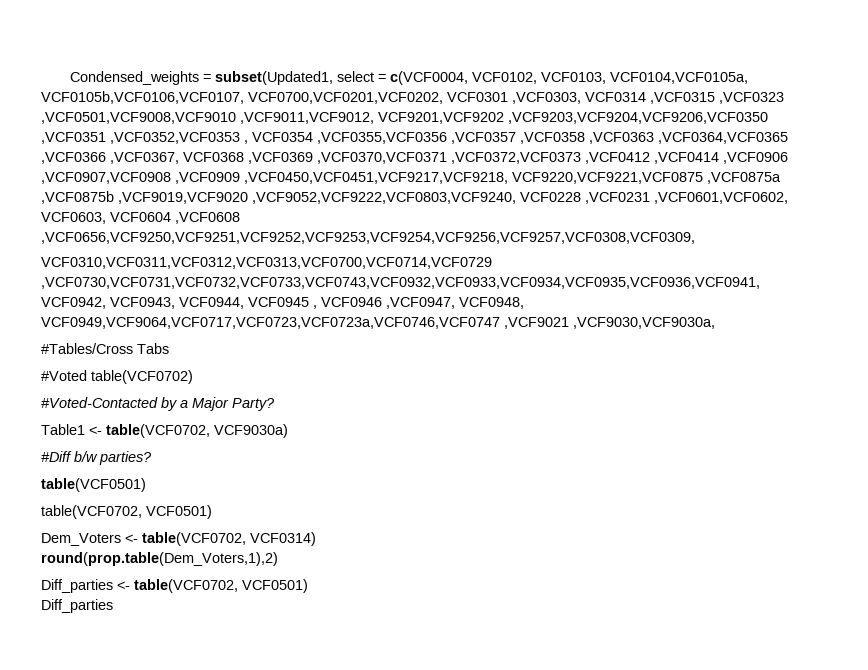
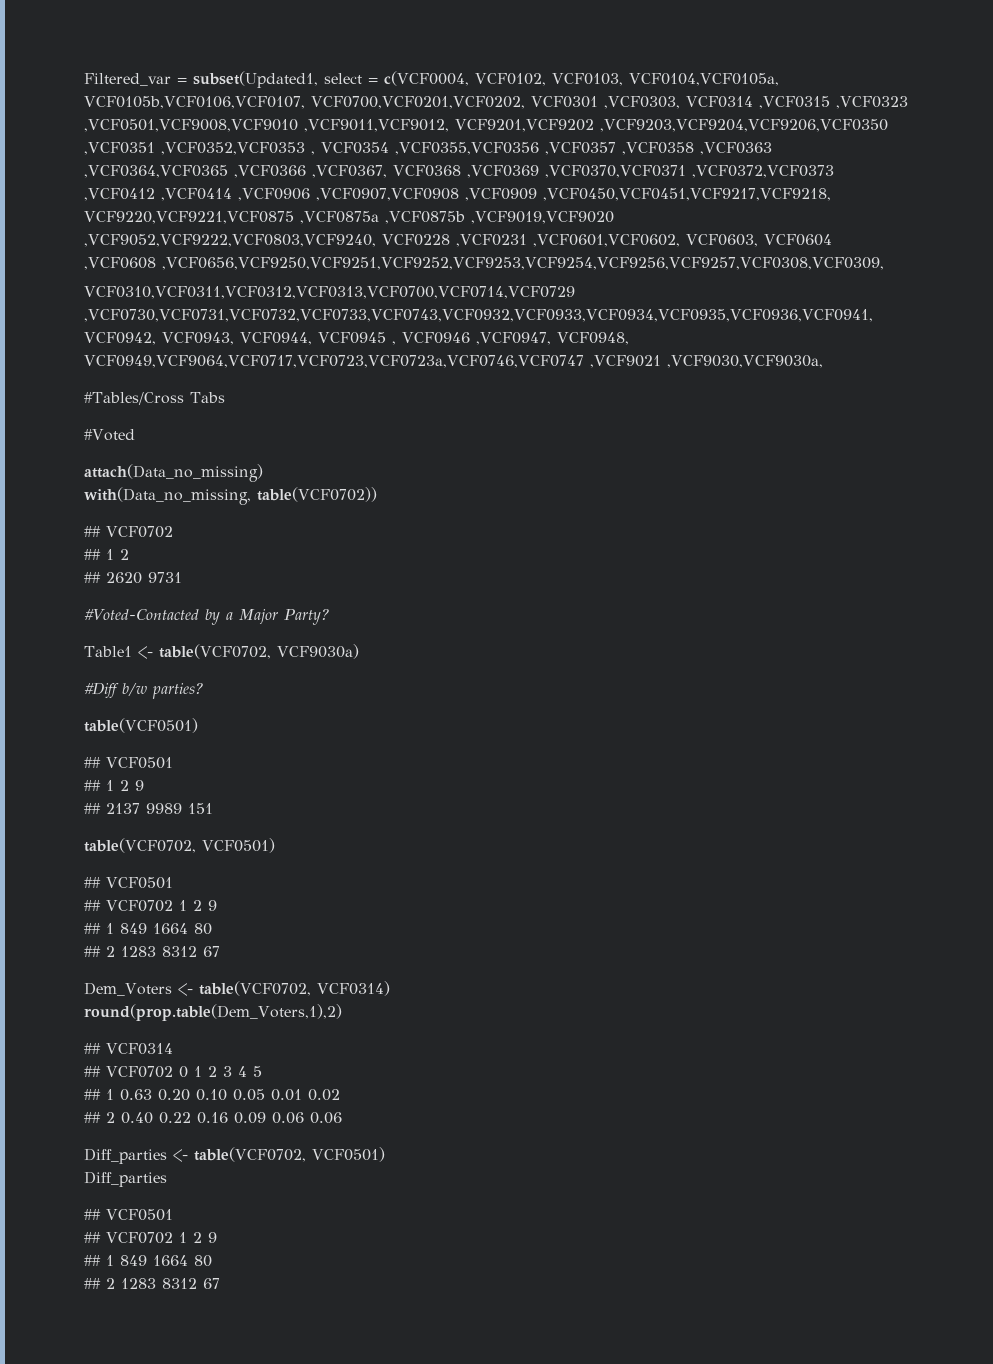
[69,71,199,85] Condensed_weights -> [84,73,171,86] Filtered_var
[91,370,193,384] table(VCF0702) -> [84,464,263,482] [84,487,377,505] [84,526,173,538] [84,549,129,560] [84,572,182,584] // attach(Data_no_missing) // with(Data_no_missing, table(VCF0702)) // ## VCF0702 // ## 1 2 // ## 2620 9731
[41,505,212,519] table(VCF0702, VCF0501) -> [84,757,173,769] [84,780,144,791] [84,803,213,814] [84,838,275,853] [84,877,173,889] [84,900,217,912] [84,923,212,935] [84,946,220,957] ## VCF0501 // ## 1 2 9 // ## 2137 9989 151 // table(VCF0702, VCF0501) // ## VCF0501 // ## VCF0702 1 2 9 // ## 1 849 1664 80 // ## 2 1283 8312 67
(278, 559) none -> [84,1043,173,1055] [84,1066,262,1078] [84,1089,340,1101] [84,1112,342,1124] // ## VCF0314 // ## VCF0702 0 1 2 3 4 5 // ## 1 0.63 0.20 0.10 0.05 0.01 0.02 // ## 2 0.40 0.22 0.16 0.09 0.06 0.06
(113, 606) none -> [84,1209,173,1221] [84,1232,217,1244] [84,1255,212,1267] [84,1278,220,1289] // ## VCF0501 // ## VCF0702 1 2 9 // ## 1 849 1664 80 // ## 2 1283 8312 67

